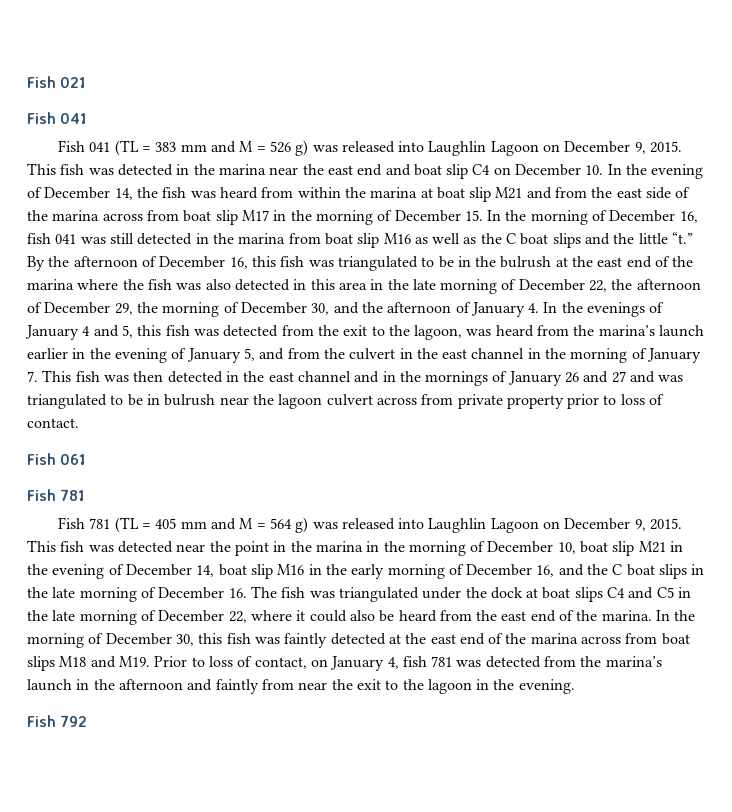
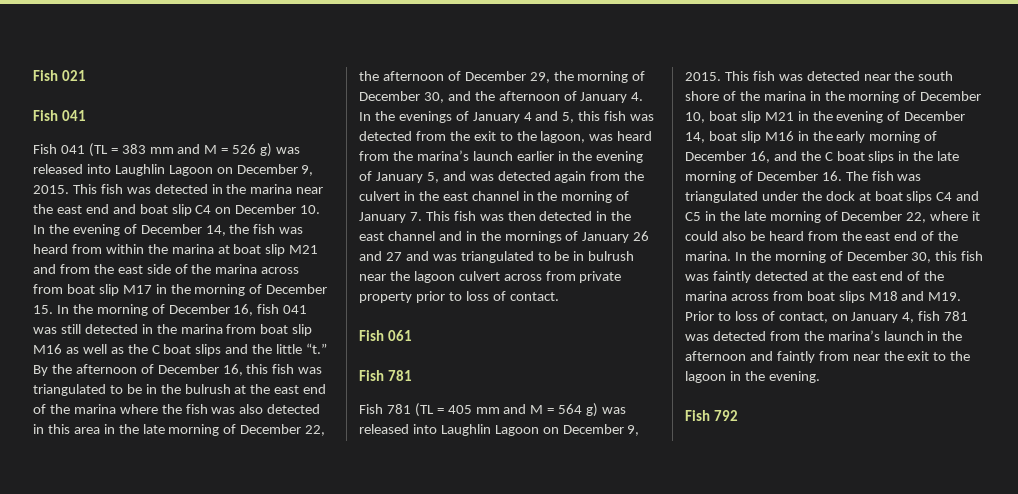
(285, 354) none -> [469,171,587,183] was detected again
[234,541,287,556] point in -> [918,71,954,81] [685,91,736,101] south shore of

